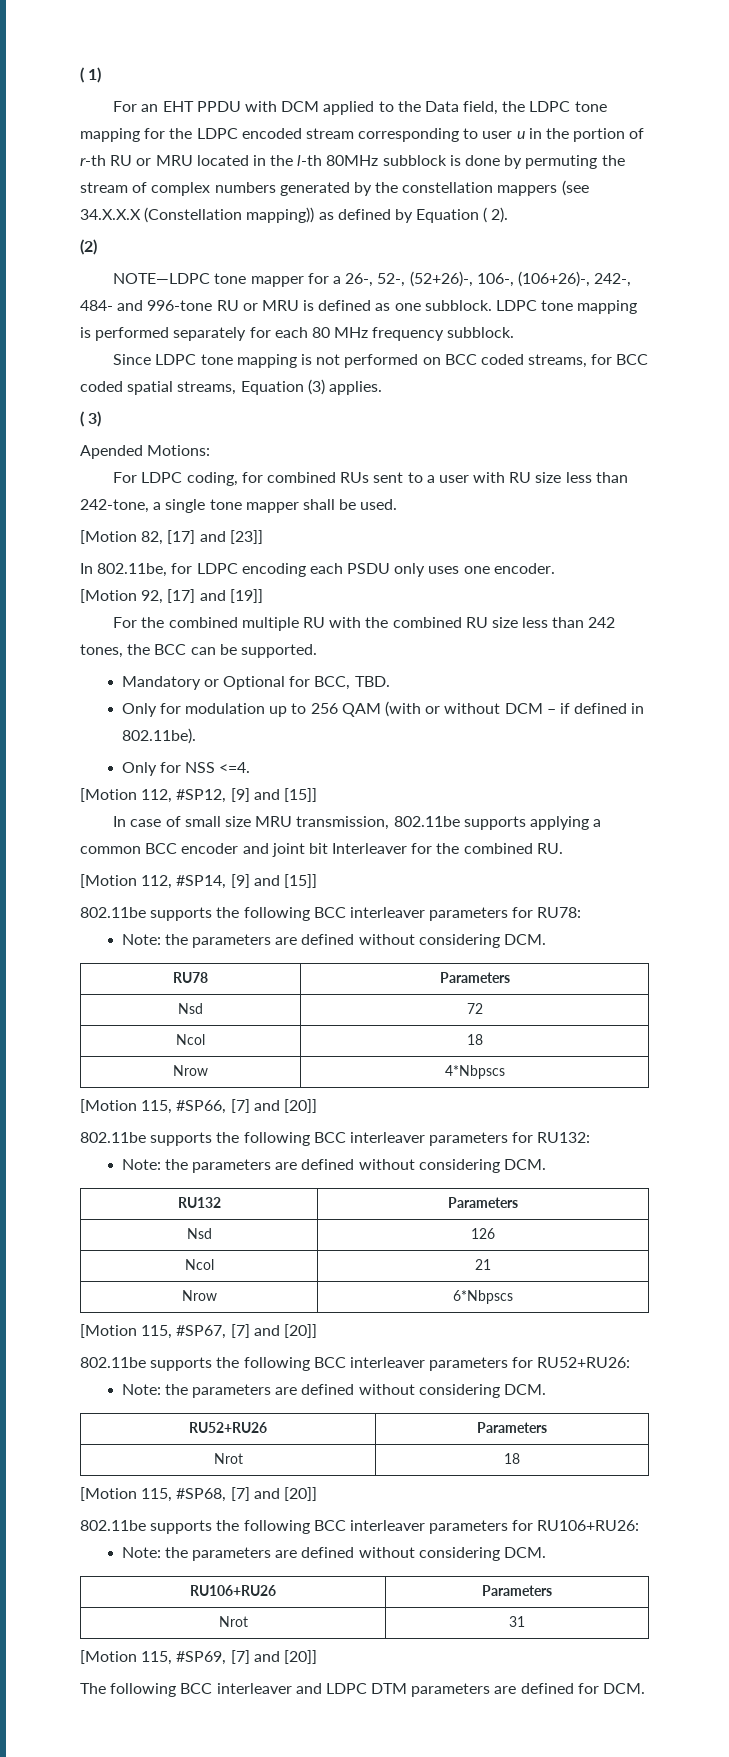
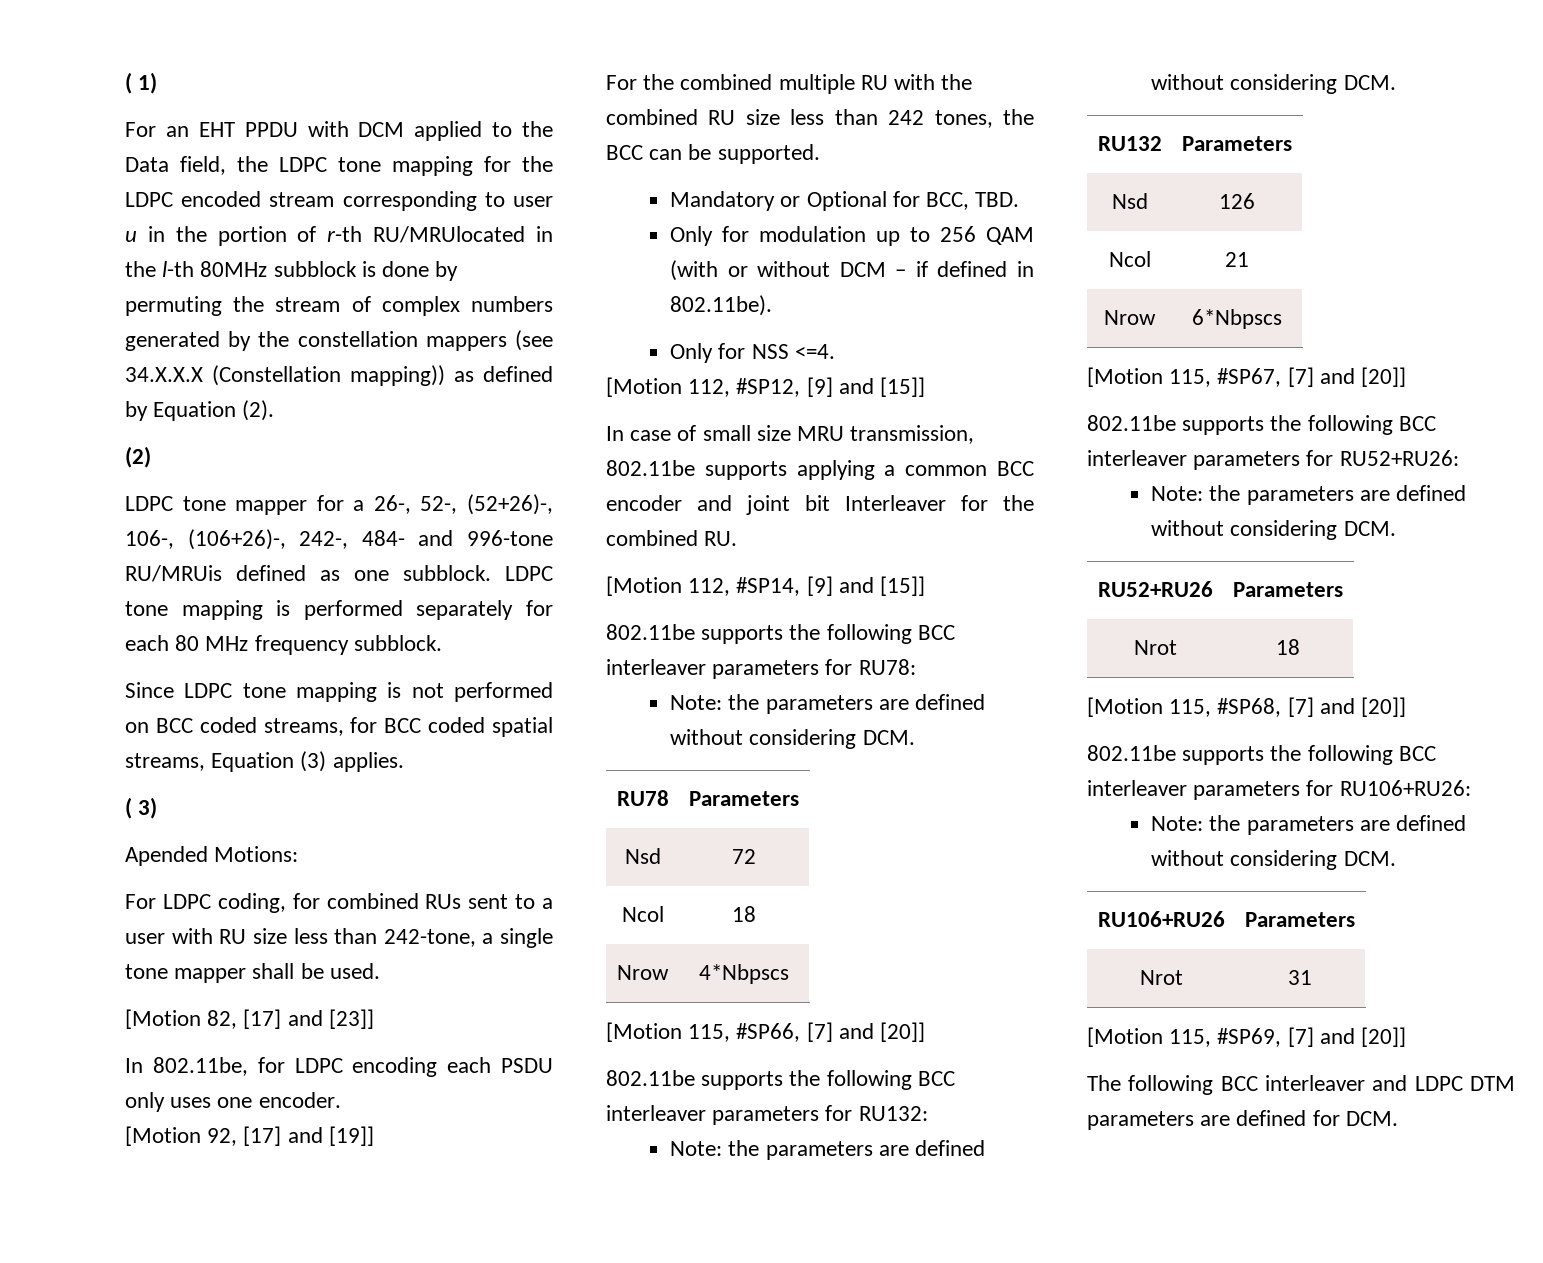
[110,155,249,166] RU or MRU located -> [373,226,526,243] RU/MRUlocated
[483,207,509,223] ( 2). -> [242,400,275,421] (2).
[113,273,211,284] NOTE—LDPC -> [125,496,173,511] LDPC
[216,300,315,311] RU or MRU is -> [125,565,222,582] RU/MRUis

